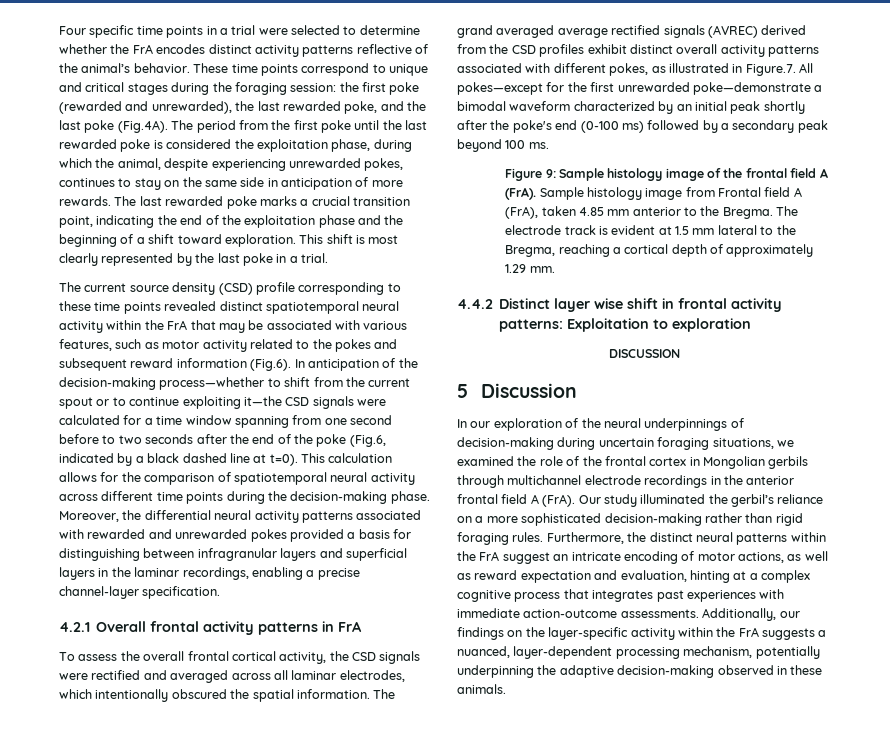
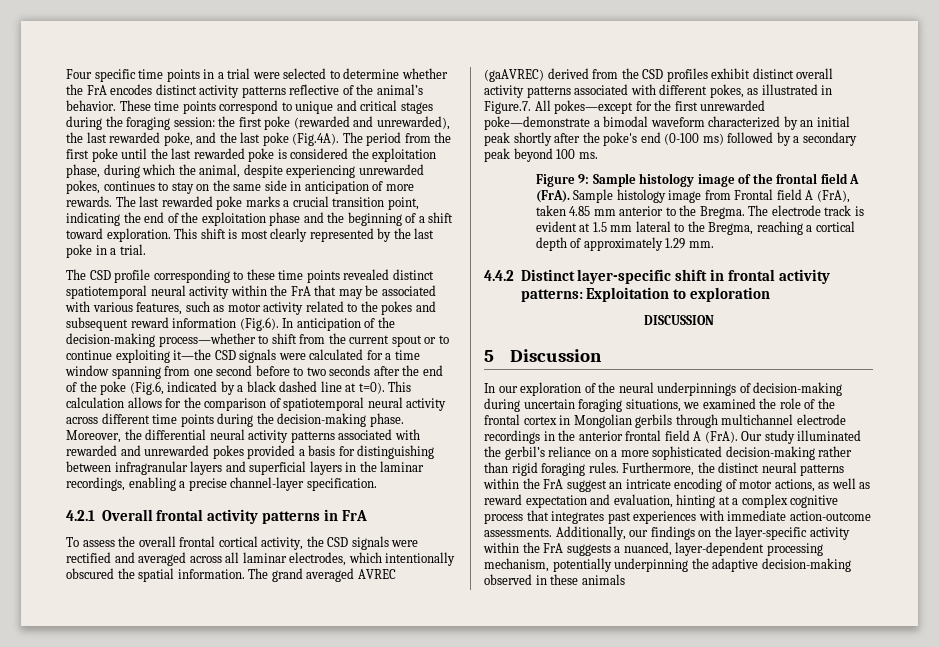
[84,282,253,295] current source density (CSD) -> [89,270,111,280] CSD
[557,25,758,38] average rectified signals (AVREC) -> [357,569,396,579] [484,69,544,82] AVREC (gaAVREC)
[554,298,624,312] layer wise -> [577,269,672,284] layer-specific
[457,684,506,694] animals. -> [581,574,625,585] animals

